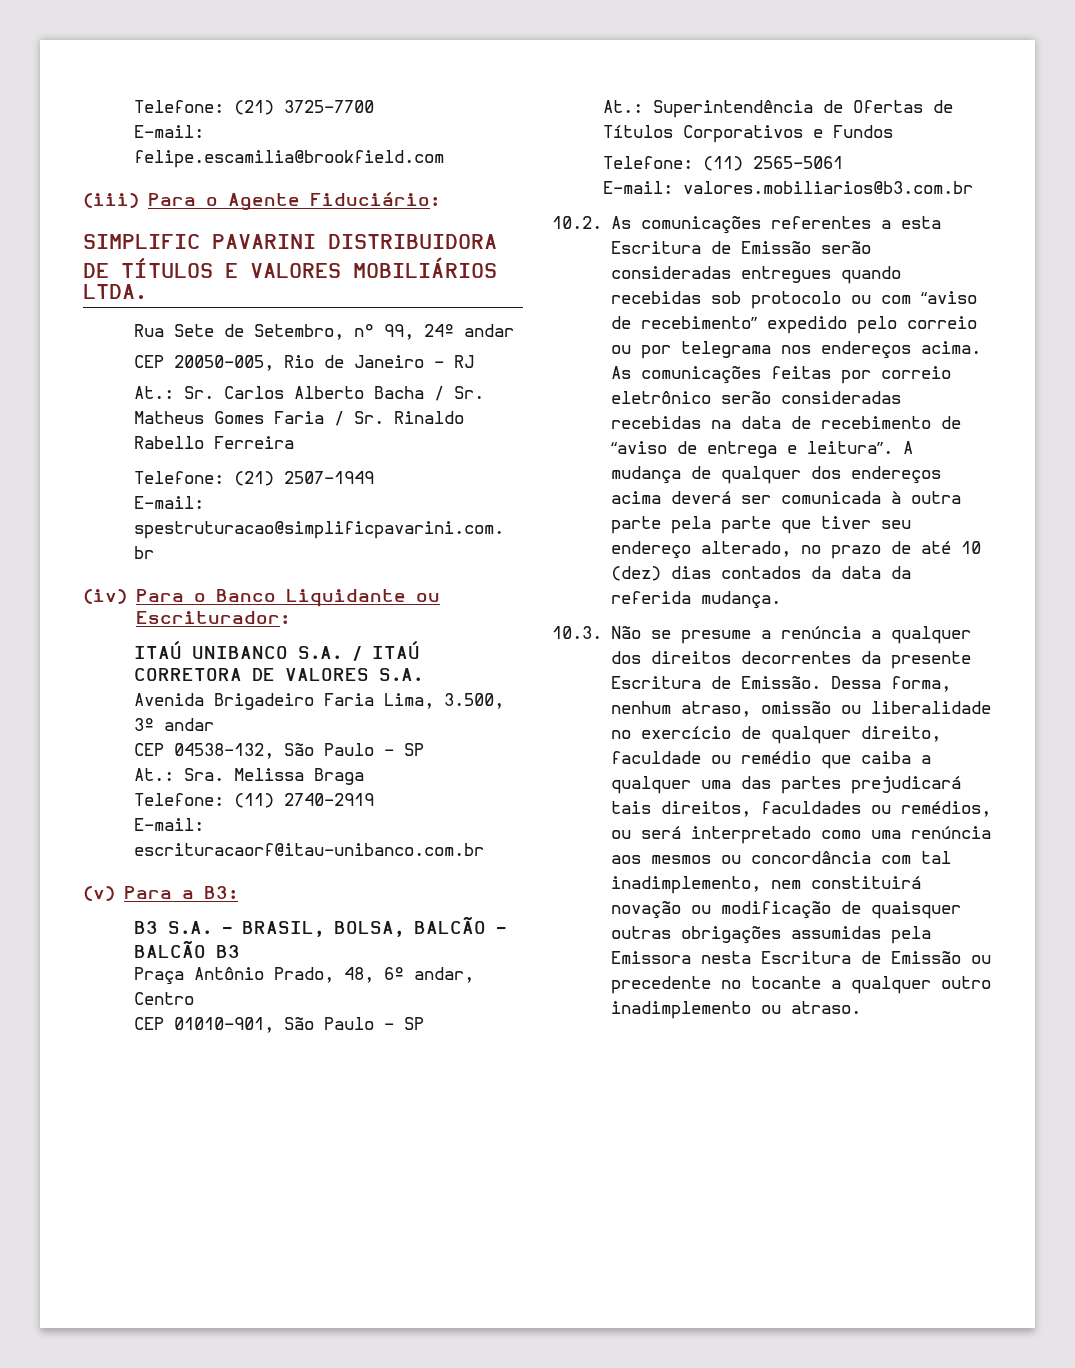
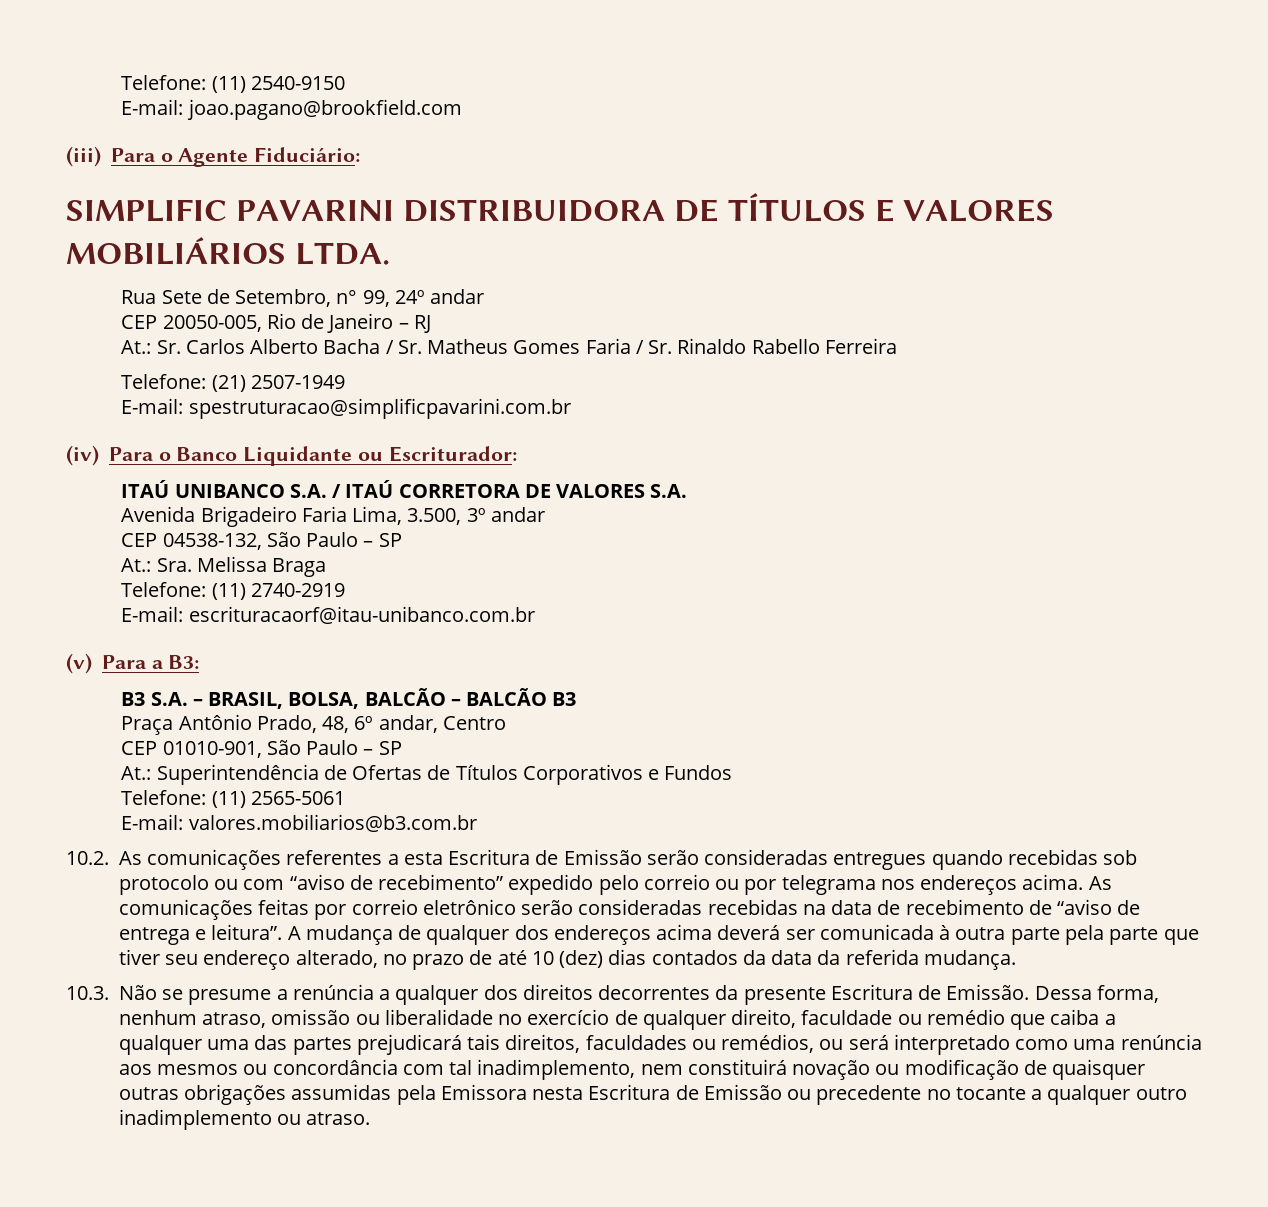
[134,100,375,115] [134,125,205,138] [134,150,445,168] Telefone: (21) 3725-7700 // E-mail: felipe.escamilia@brookfield.com -> [121,75,345,93] [121,99,462,120] Telefone: (11) 2540-9150 // E-mail: joao.pagano@brookfield.com

